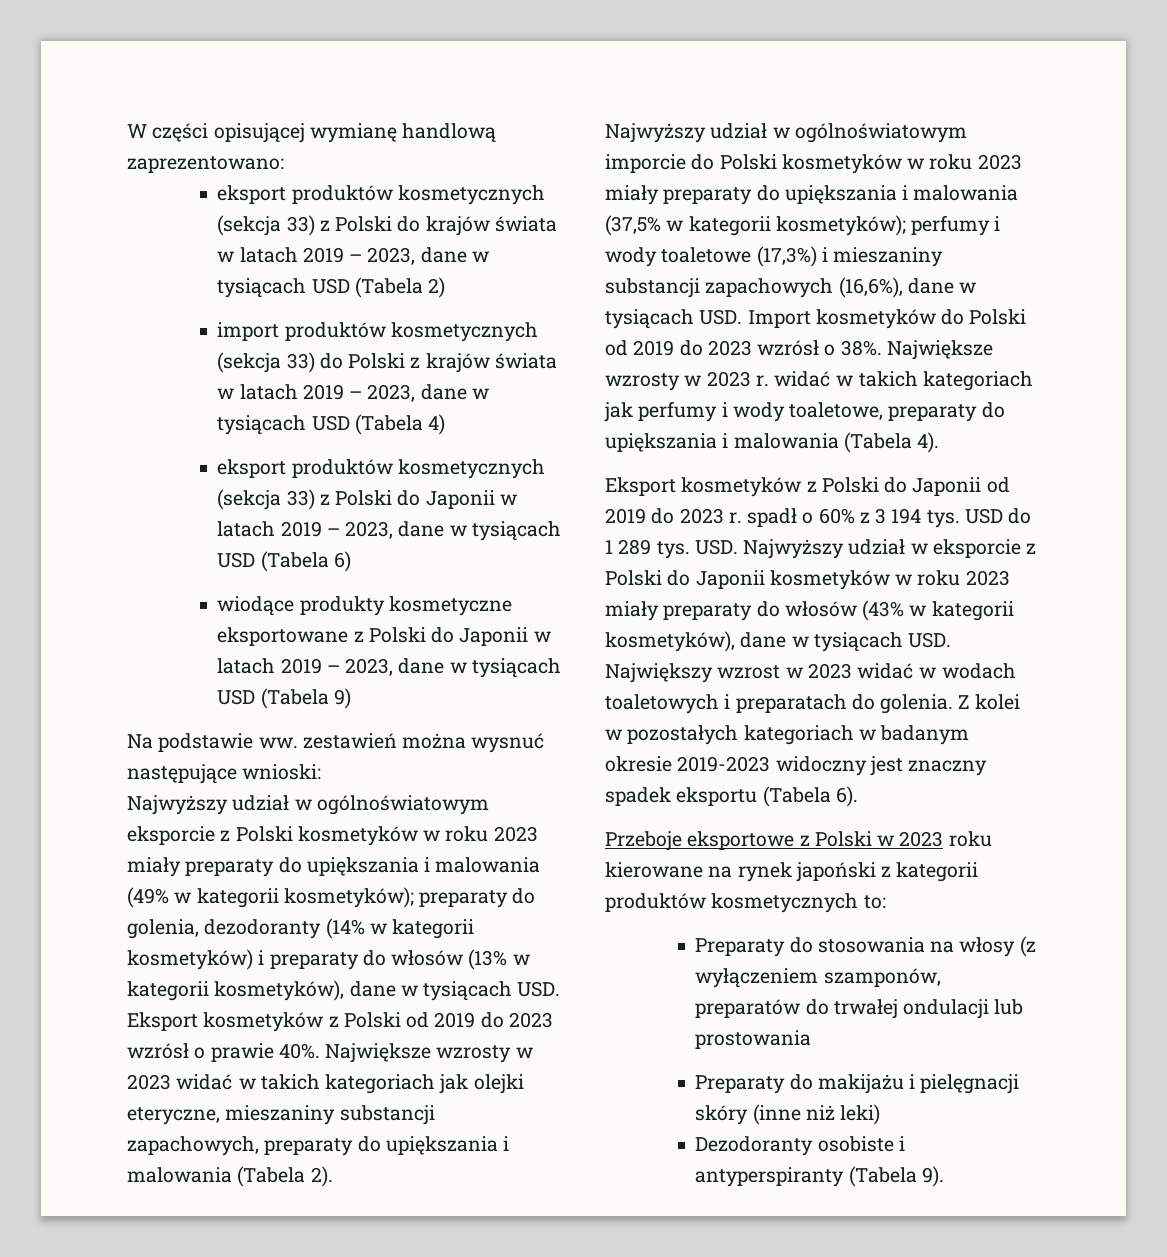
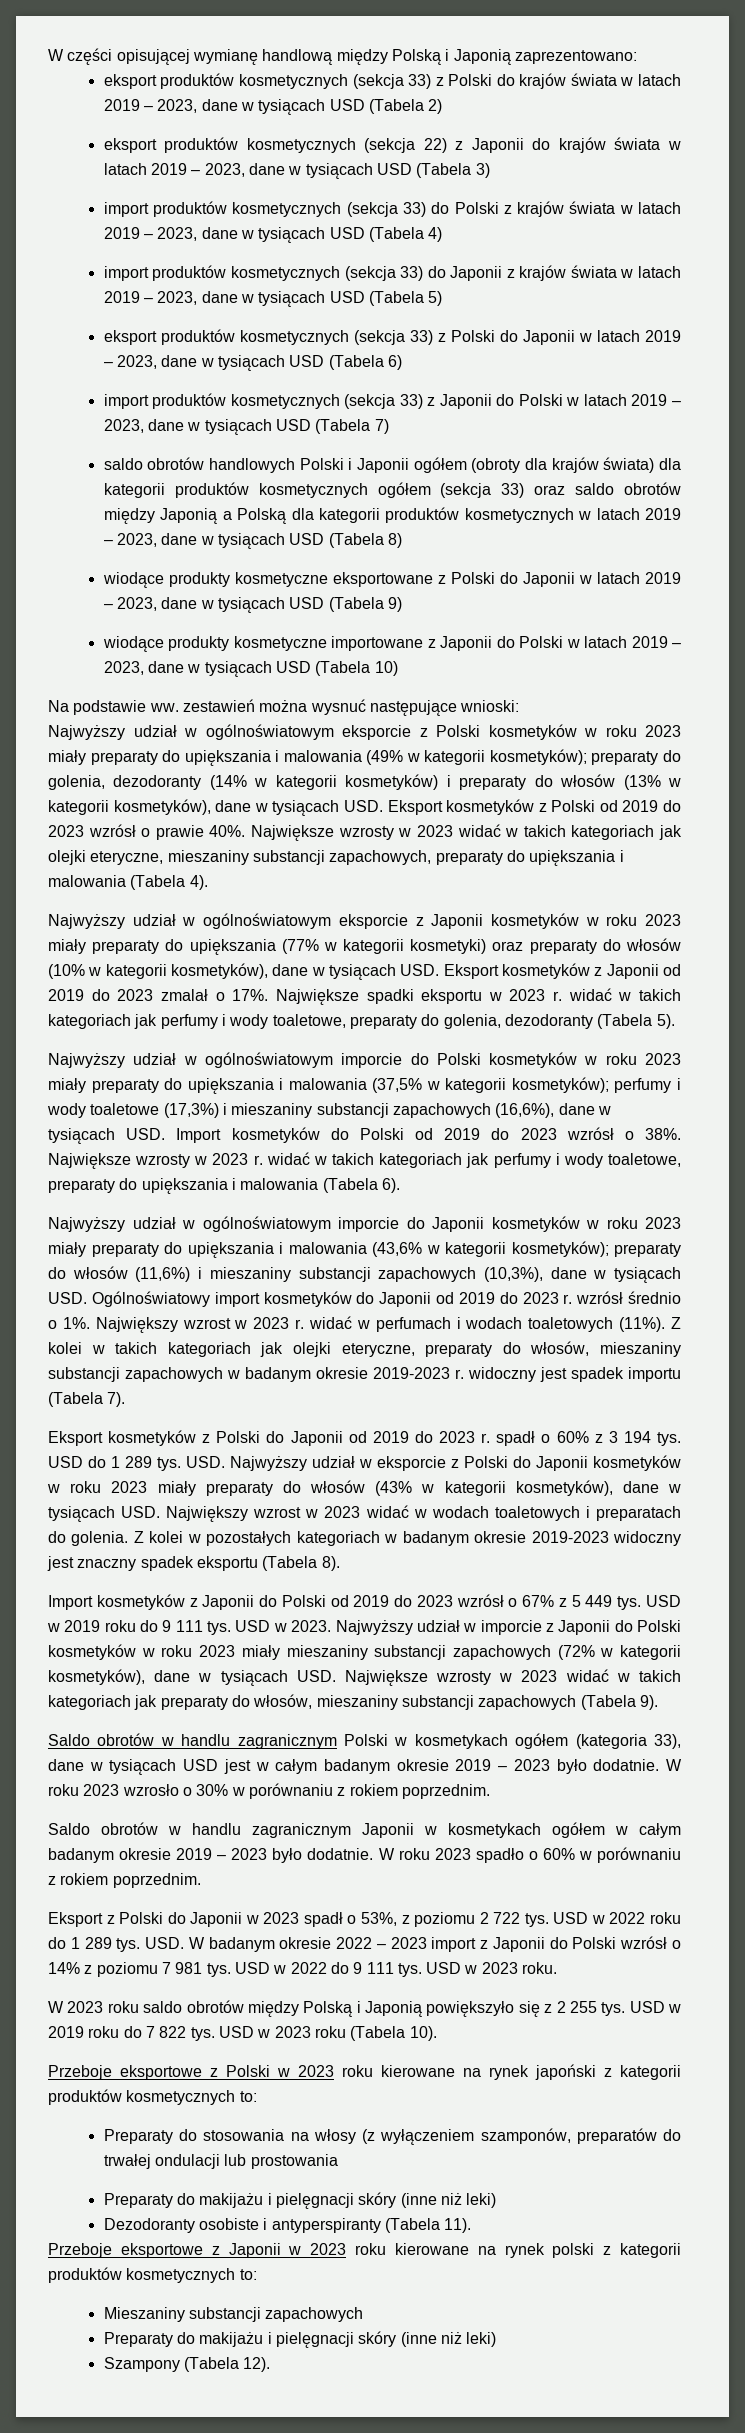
(497, 133) none -> [336,49,511,65] między Polską i Japonią
(446, 287) none -> [103,137,681,153] [103,163,490,179] // eksport produktów kosmetycznych (sekcja 22) z Japonii do krajów świata w latach 2019 – 2023, dane w tysiącach USD (Tabela 3)
(446, 424) none -> [103,265,681,281] [103,291,443,307] // import produktów kosmetycznych (sekcja 33) do Japonii z krajów świata w latach 2019 – 2023, dane w tysiącach USD (Tabela 5)
(351, 561) none -> [103,393,681,409] [103,419,389,435] [103,457,682,473] [103,482,681,498] [103,507,681,524] [103,533,403,549] // import produktów kosmetycznych (sekcja 33) z Japonii do Polski w latach 2019 – 2023, dane w tysiącach USD (Tabela 7) // saldo obrotów handlowych Polski i Japonii ogółem (obroty dla krajów świata) dla kategorii produktów kosmetycznych ogółem (sekcja 33) oraz saldo obrotów między Japonią a Polską dla kategorii produktów kosmetycznych w latach 2019 – 2023, dane w tysiącach USD (Tabela 8)
(351, 698) none -> [102,636,681,652] [103,661,398,677] // wiodące produkty kosmetyczne importowane z Japonii do Polski w latach 2019 – 2023, dane w tysiącach USD (Tabela 10)
[310,1166,333,1187] 2). -> [189,875,208,890] [48,913,682,929] [48,938,681,955] [48,963,682,980] [48,988,681,1005] [48,1014,675,1029] 4). // Najwyższy udział w ogólnoświatowym eksporcie z Japonii kosmetyków w roku 2023 miały preparaty do upiększania (77% w kategorii kosmetyki) oraz preparaty do włosów (10% w kategorii kosmetyków), dane w tysiącach USD. Eksport kosmetyków z Japonii od 2019 do 2023 zmalał o 17%. Największe spadki eksportu w 2023 r. widać w takich kategoriach jak perfumy i wody toaletowe, preparaty do golenia, dezodoranty (Tabela 5).
[917,432,940,453] 4). -> [381,1178,400,1193] [48,1216,681,1232] [48,1241,681,1258] [48,1266,682,1283] [48,1291,681,1307] [48,1316,681,1333] [48,1341,682,1357] [48,1367,681,1382] [48,1392,126,1407] 6). // Najwyższy udział w ogólnoświatowym imporcie do Japonii kosmetyków w roku 2023 miały preparaty do upiększania i malowania (43,6% w kategorii kosmetyków); preparaty do włosów (11,6%) i mieszaniny substancji zapachowych (10,3%), dane w tysiącach USD. Ogólnoświatowy import kosmetyków do Japonii od 2019 do 2023 r. wzrósł średnio o 1%. Największy wzrost w 2023 r. widać w perfumach i wodach toaletowych (11%). Z kolei w takich kategoriach jak olejki eteryczne, preparaty do włosów, mieszaniny substancji zapachowych w badanym okresie 2019-2023 r. widoczny jest spadek importu (Tabela 7).
[835,786,858,807] 6). -> [321,1556,340,1571] [48,1594,681,1610] [47,1620,682,1635] [48,1644,682,1660] [48,1669,681,1686] [48,1694,658,1710] [48,1733,682,1749] [48,1759,682,1775] [48,1783,490,1799] [48,1822,681,1838] [48,1847,681,1863] [48,1873,201,1888] [48,1912,681,1927] [48,1936,681,1952] [48,1962,558,1977] [48,2000,681,2017] [48,2026,437,2041] 8). // Import kosmetyków z Japonii do Polski od 2019 do 2023 wzrósł o 67% z 5 449 tys. USD w 2019 roku do 9 111 tys. USD w 2023. Najwyższy udział w imporcie z Japonii do Polski kosmetyków w roku 2023 miały mieszaniny substancji zapachowych (72% w kategorii kosmetyków), dane w tysiącach USD. Największe wzrosty w 2023 widać w takich kategoriach jak preparaty do włosów, mieszaniny substancji zapachowych (Tabela 9). // Saldo obrotów w handlu zagranicznym Polski w kosmetykach ogółem (kategoria 33), dane w tysiącach USD jest w całym badanym okresie 2019 – 2023 było dodatnie. W roku 2023 wzrosło o 30% w porównaniu z rokiem poprzednim. // Saldo obrotów w handlu zagranicznym Japonii w kosmetykach ogółem w całym badanym okresie 2019 – 2023 było dodatnie. W roku 2023 spadło o 60% w porównaniu z rokiem poprzednim. // Eksport z Polski do Japonii w 2023 spadł o 53%, z poziomu 2 722 tys. USD w 2022 roku do 1 289 tys. USD. W badanym okresie 2022 – 2023 import z Japonii do Polski wzrósł o 14% z poziomu 7 981 tys. USD w 2022 do 9 111 tys. USD w 2023 roku. // W 2023 roku saldo obrotów między Polską i Japonią powiększyło się z 2 255 tys. USD w 2019 roku do 7 822 tys. USD w 2023 roku (Tabela 10).
[921,1166,944,1187] 9). -> [444,2218,472,2233] [48,2243,681,2258] [48,2267,257,2283] [103,2307,364,2322] [103,2331,497,2348] [103,2357,271,2372] 11). // Przeboje eksportowe z Japonii w 2023 roku kierowane na rynek polski z kategorii produktów kosmetycznych to: // Mieszaniny substancji zapachowych // Preparaty do makijażu i pielęgnacji skóry (inne niż leki) // Szampony (Tabela 12).

